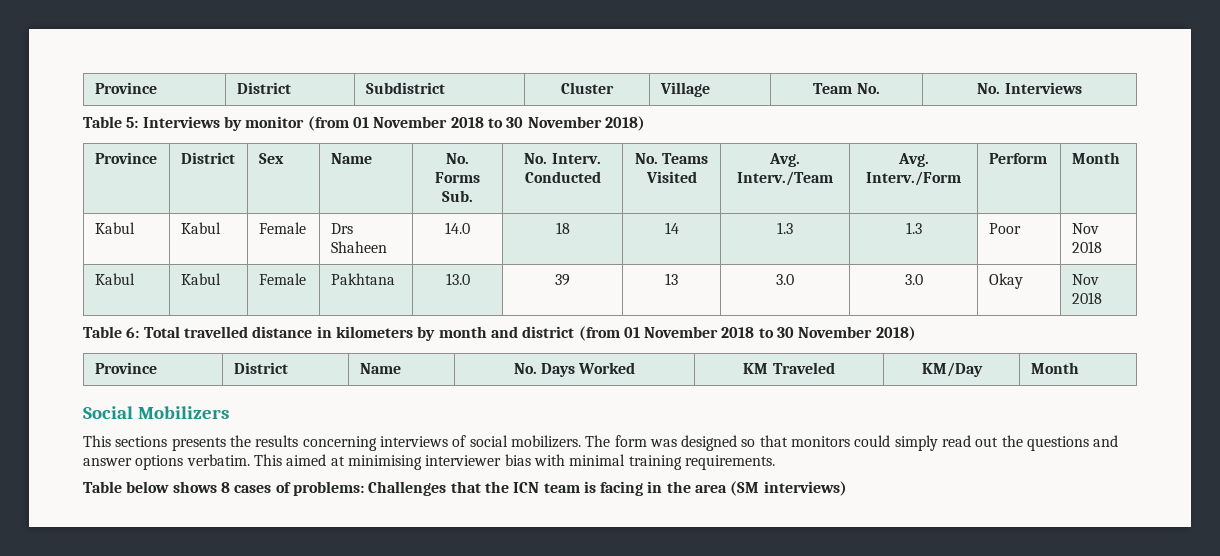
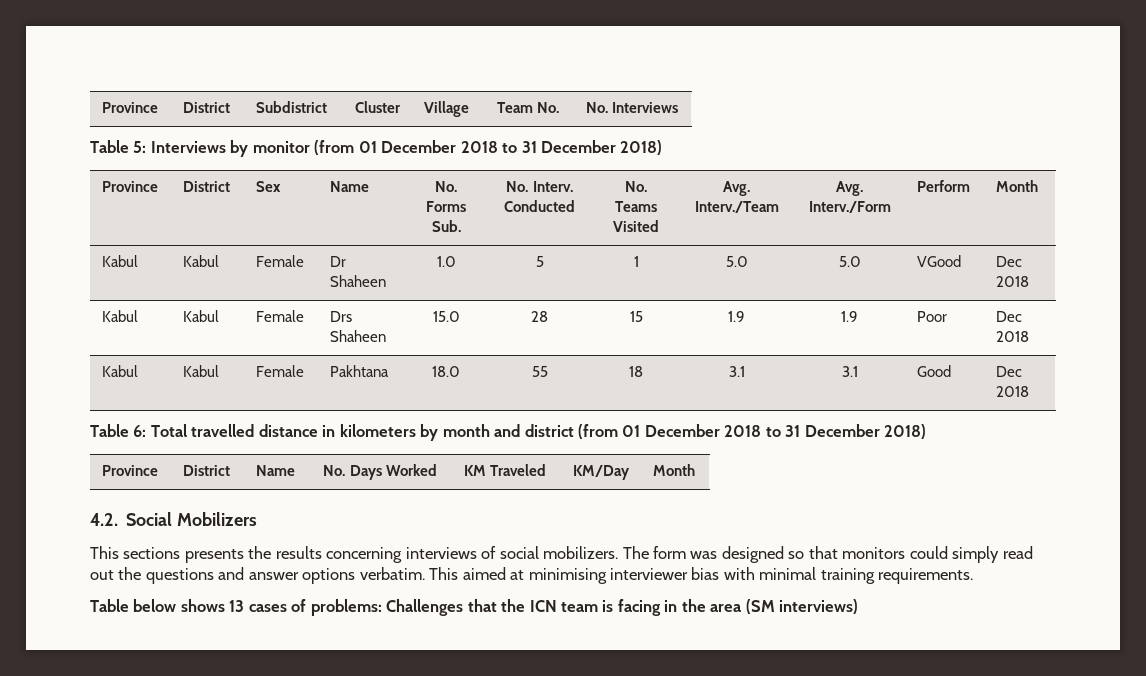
[373,116,602,128] November 2018 to 30 November -> [381,140,616,153] December 2018 to 31 December
(1120, 158) none -> [102,255,139,267] [183,255,220,267] [256,255,305,267] [330,256,347,267] [330,275,387,287] [436,256,456,267] [535,256,544,267] [633,256,639,267] [725,256,748,267] [838,256,861,267] [917,255,962,267] [996,256,1023,267] [996,276,1030,287] // Kabul | Kabul | Female | Dr Shaheen | 1.0 | 5 | 1 | 5.0 | 5.0 | VGood | Dec 2018
[445,222,470,234] [555,222,570,234] [664,222,679,234] [777,222,793,234] [905,222,922,234] 14.0 | 18 | 14 | 1.3 | 1.3 -> [432,311,460,322] [531,311,548,322] [629,311,643,322] [728,311,745,322] [841,311,858,322] 15.0 | 28 | 15 | 1.9 | 1.9
[1071,223,1099,234] Nov -> [996,311,1023,322] Dec
[445,273,470,285] [555,274,570,286] [665,273,678,285] [776,274,794,285] [904,274,923,285] [988,273,1023,289] [1071,274,1099,285] 13.0 | 39 | 13 | 3.0 | 3.0 | Okay | Nov -> [432,366,460,377] [531,366,548,377] [629,366,643,377] [728,366,745,377] [841,366,858,377] [917,365,952,377] [996,366,1023,377] 18.0 | 55 | 18 | 3.1 | 3.1 | Good | Dec
[644,326,873,338] November 2018 to 30 November -> [644,424,880,437] December 2018 to 31 December
(1079, 368) none -> [90,513,118,526] 4.2.
[220,482,230,493] 8 -> [229,600,245,612] 13

